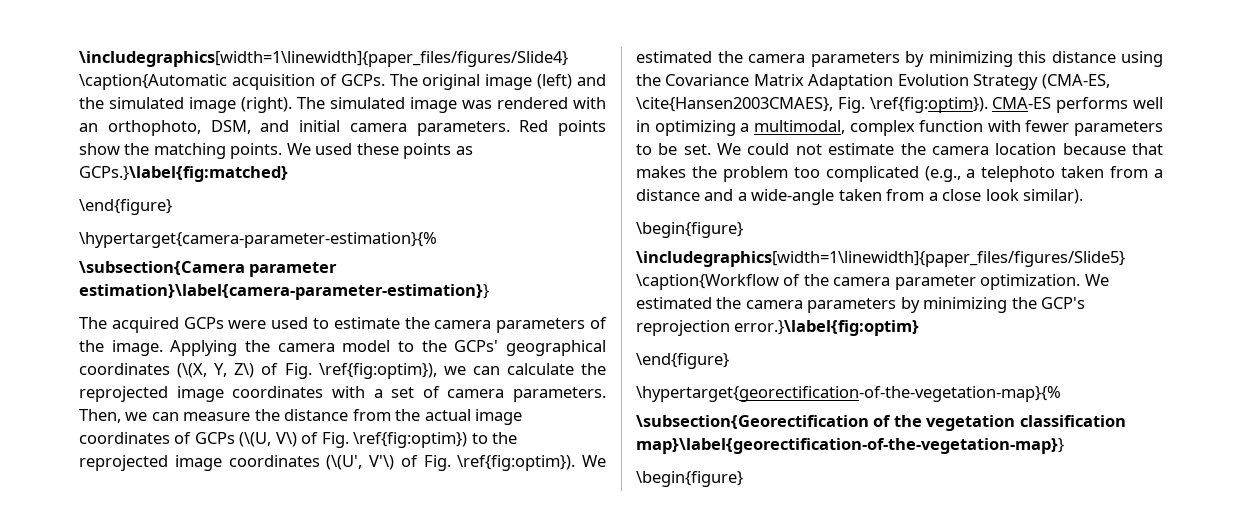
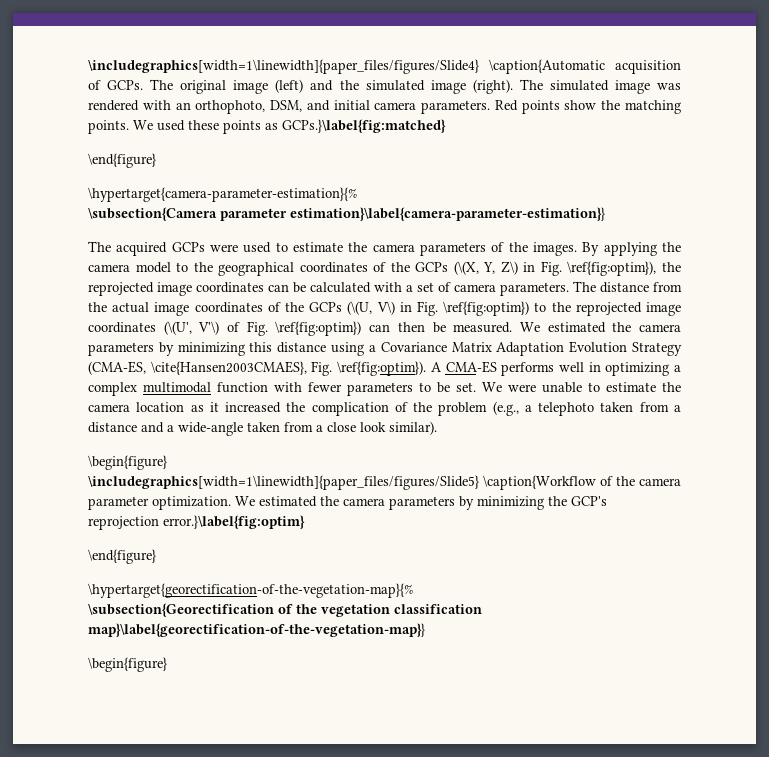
[111,340,238,356] image. Applying -> [533,242,657,256] images. By applying
[454,340,499,352] GCPs' -> (213, 267) none
(170, 369) none -> [373,262,449,272] of the GCPs
[261,363,279,375] of -> [523,262,536,272] in
[443,363,607,375] [79,386,324,402] we can calculate the reprojected image coordinates -> [662,262,682,272] [88,282,371,296] the reprojected image coordinates can be calculated
[79,409,280,423] Then, we can measure the -> [573,281,596,292] The
(192, 438) none -> [285,302,304,312] the
[301,432,319,444] of -> [399,302,412,312] in
[457,455,576,471] \ref{fig:optim}). -> [275,321,513,336] \ref{fig:optim}) can then be measured.
[636,74,661,86] the -> [368,345,376,352] a
(988, 105) none -> [430,362,442,372] A
[753,120,915,136] multimodal, complex -> [88,382,211,396] complex multimodal
[747,143,822,155] could not -> [508,382,600,393] were unable to
[1062,143,1163,155] [636,166,919,182] because that makes the problem too complicated -> [190,402,488,416] as it increased the complication of the problem

